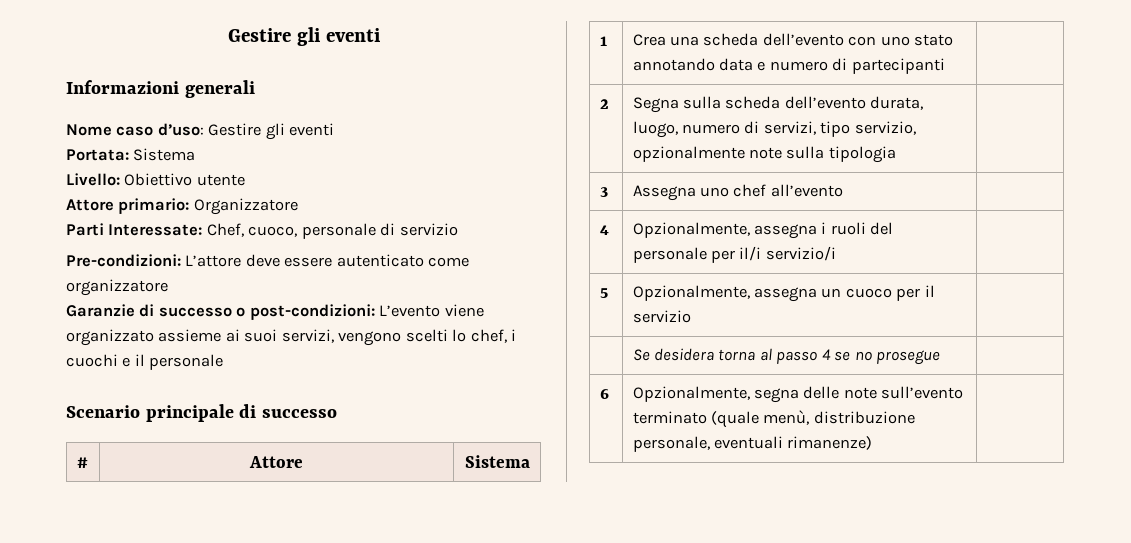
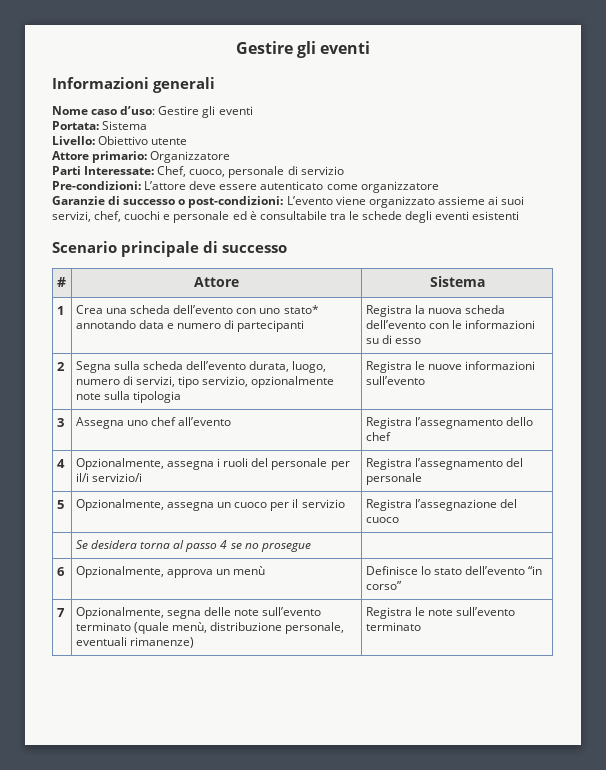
[338,329,517,346] vengono scelti lo chef, i -> [94,211,122,222] chef,
[134,354,224,370] il personale -> [173,211,520,223] personale ed è consultabile tra le schede degli eventi esistenti
[914,34,954,46] stato -> [283,305,319,314] stato*
(945, 66) none -> [365,305,506,317] [365,320,536,329] [365,335,422,344] Registra la nuova scheda dell’evento con le informazioni su di esso
(896, 154) none -> [365,361,536,373] [365,376,425,385] Registra le nuove informazioni sull’evento
(843, 190) none -> [365,417,534,429] [365,432,391,441] Registra l’assegnamento dello chef
(836, 253) none -> [365,458,524,470] [365,473,422,485] Registra l’assegnamento del personale
(691, 316) none -> [365,499,518,511] [365,517,399,523] Registra l’assegnazione del cuoco
(609, 394) none -> [75,566,266,578] [365,566,543,575] [365,581,402,590] [56,608,65,617] | Opzionalmente, approva un menù | Definisce lo stato dell’evento “in corso” // 7
(873, 443) none -> [365,607,516,619] [365,622,421,631] Registra le note sull’evento terminato

